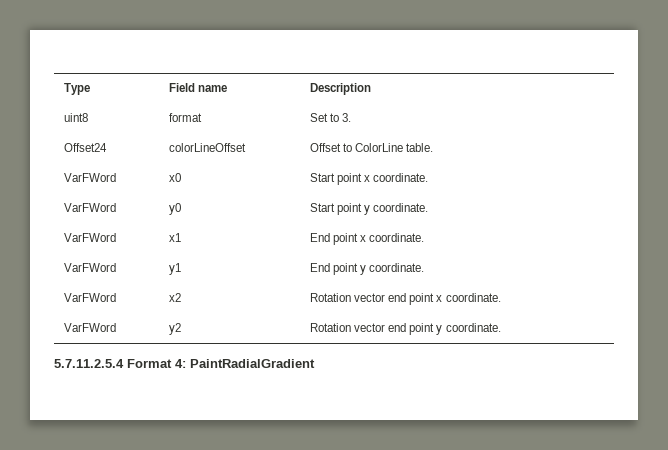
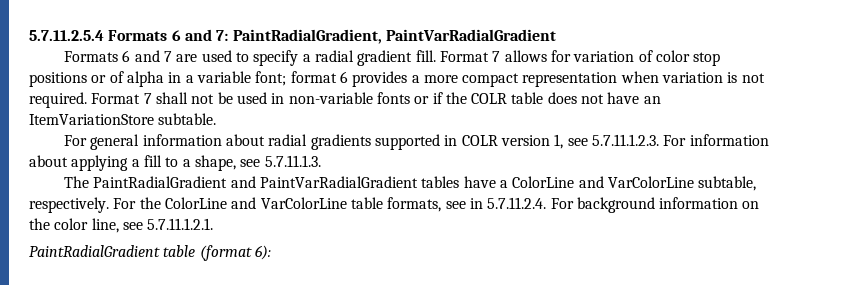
[64,83,91,95] [169,83,228,92] [310,83,372,95] [64,113,89,122] [169,113,203,122] [310,113,352,122] [64,143,108,152] [169,143,247,152] [310,143,434,152] [64,173,117,182] [169,173,182,182] [310,173,429,185] [64,203,117,212] [169,203,182,215] [310,203,429,215] [64,233,117,242] [169,233,182,242] [310,233,425,245] [64,263,117,272] [169,263,182,275] [310,263,425,275] [64,293,117,302] [169,293,182,302] [310,293,501,305] [64,323,117,332] [169,323,182,335] [310,323,501,335] [54,359,315,368] Type | Field name | Description // uint8 | format | Set to 3. // Offset24 | colorLineOffset | Offset to ColorLine table. // VarFWord | x0 | Start point x coordinate. // VarFWord | y0 | Start point y coordinate. // VarFWord | x1 | End point x coordinate. // VarFWord | y1 | End point y coordinate. // VarFWord | x2 | Rotation vector end point x coordinate. // VarFWord | y2 | Rotation vector end point y coordinate. // 5.7.11.2.5.4 Format 4: PaintRadialGradient -> [29,29,556,44] [64,50,721,66] [29,71,765,87] [29,92,661,108] [29,113,217,125] [64,134,769,150] [29,155,321,171] [64,176,757,191] [29,197,760,213] [29,218,214,233] [29,245,271,261] 5.7.11.2.5.4 Formats 6 and 7: PaintRadialGradient, PaintVarRadialGradient // Formats 6 and 7 are used to specify a radial gradient fill. Format 7 allows for variation of color stop positions or of alpha in a variable font; format 6 provides a more compact representation when variation is not required. Format 7 shall not be used in non-variable fonts or if the COLR table does not have an ItemVariationStore subtable. // For general information about radial gradients supported in COLR version 1, see 5.7.11.1.2.3. For information about applying a fill to a shape, see 5.7.11.1.3. // The PaintRadialGradient and PaintVarRadialGradient tables have a ColorLine and VarColorLine subtable, respectively. For the ColorLine and VarColorLine table formats, see in 5.7.11.2.4. For background information on the color line, see 5.7.11.1.2.1. // PaintRadialGradient table (format 6):

